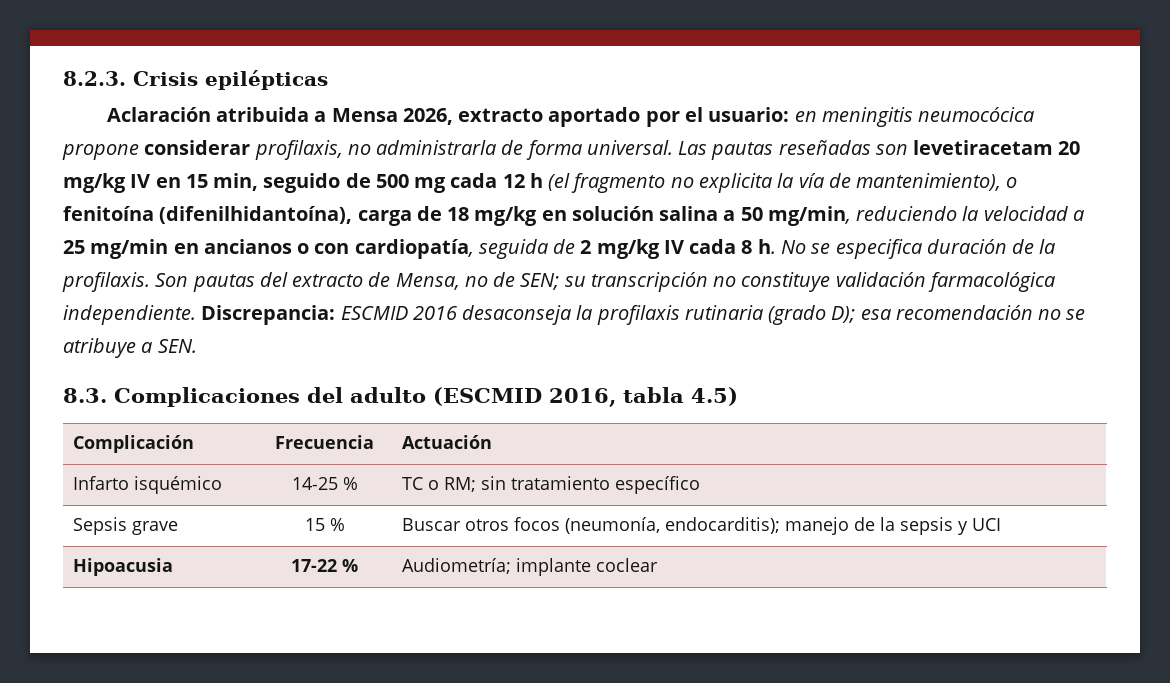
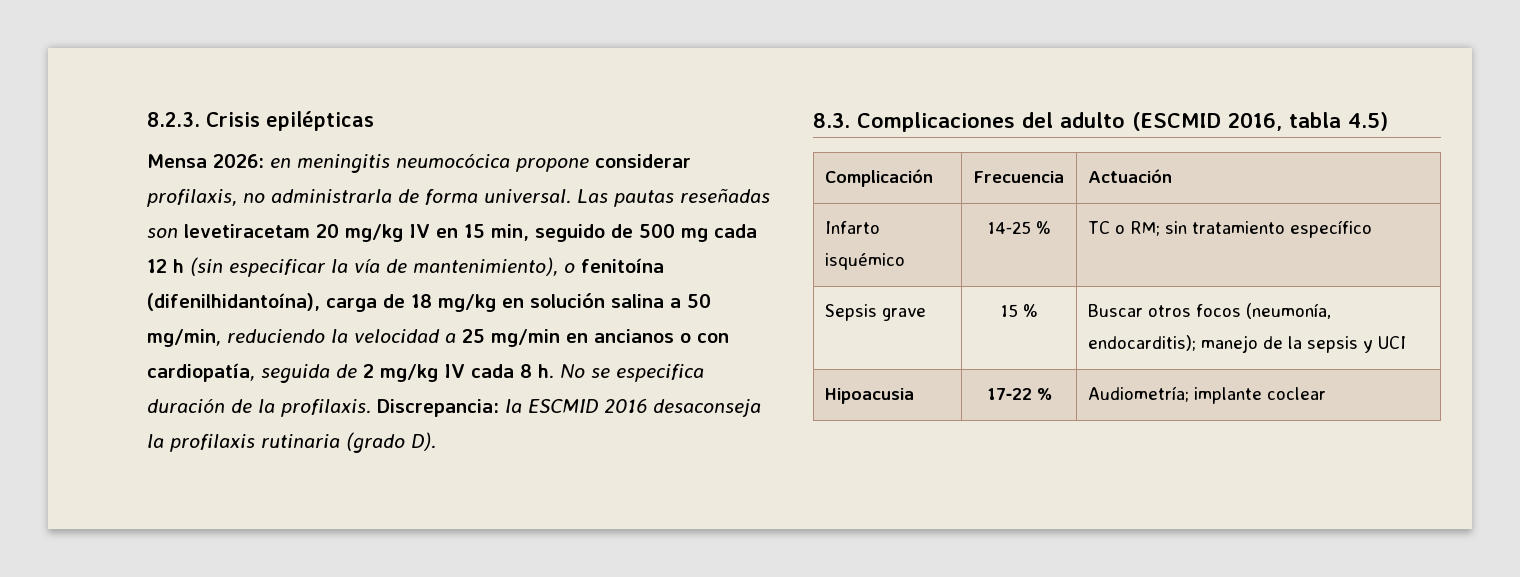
[106,107,790,127] Aclaración atribuida a Mensa 2026, extracto aportado por el usuario: -> [147,154,264,168] Mensa 2026:
[548,173,772,193] (el fragmento no explicita -> [190,257,326,277] (sin especificar
[155,272,1055,292] [63,305,336,325] Son pautas del extracto de Mensa, no de SEN; su transcripción no constituye validación farmacológica independiente. Discrepancia: -> [377,399,522,417] Discrepancia: la
[831,305,1086,323] [63,338,197,358] D); esa recomendación no se atribuye a SEN. -> [411,432,436,451] D).

